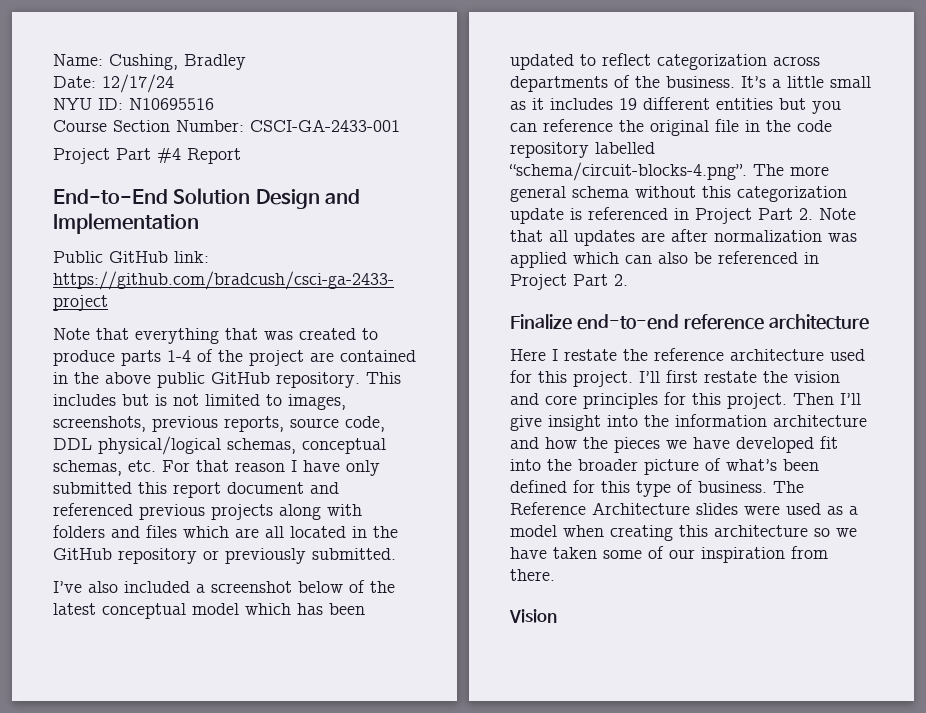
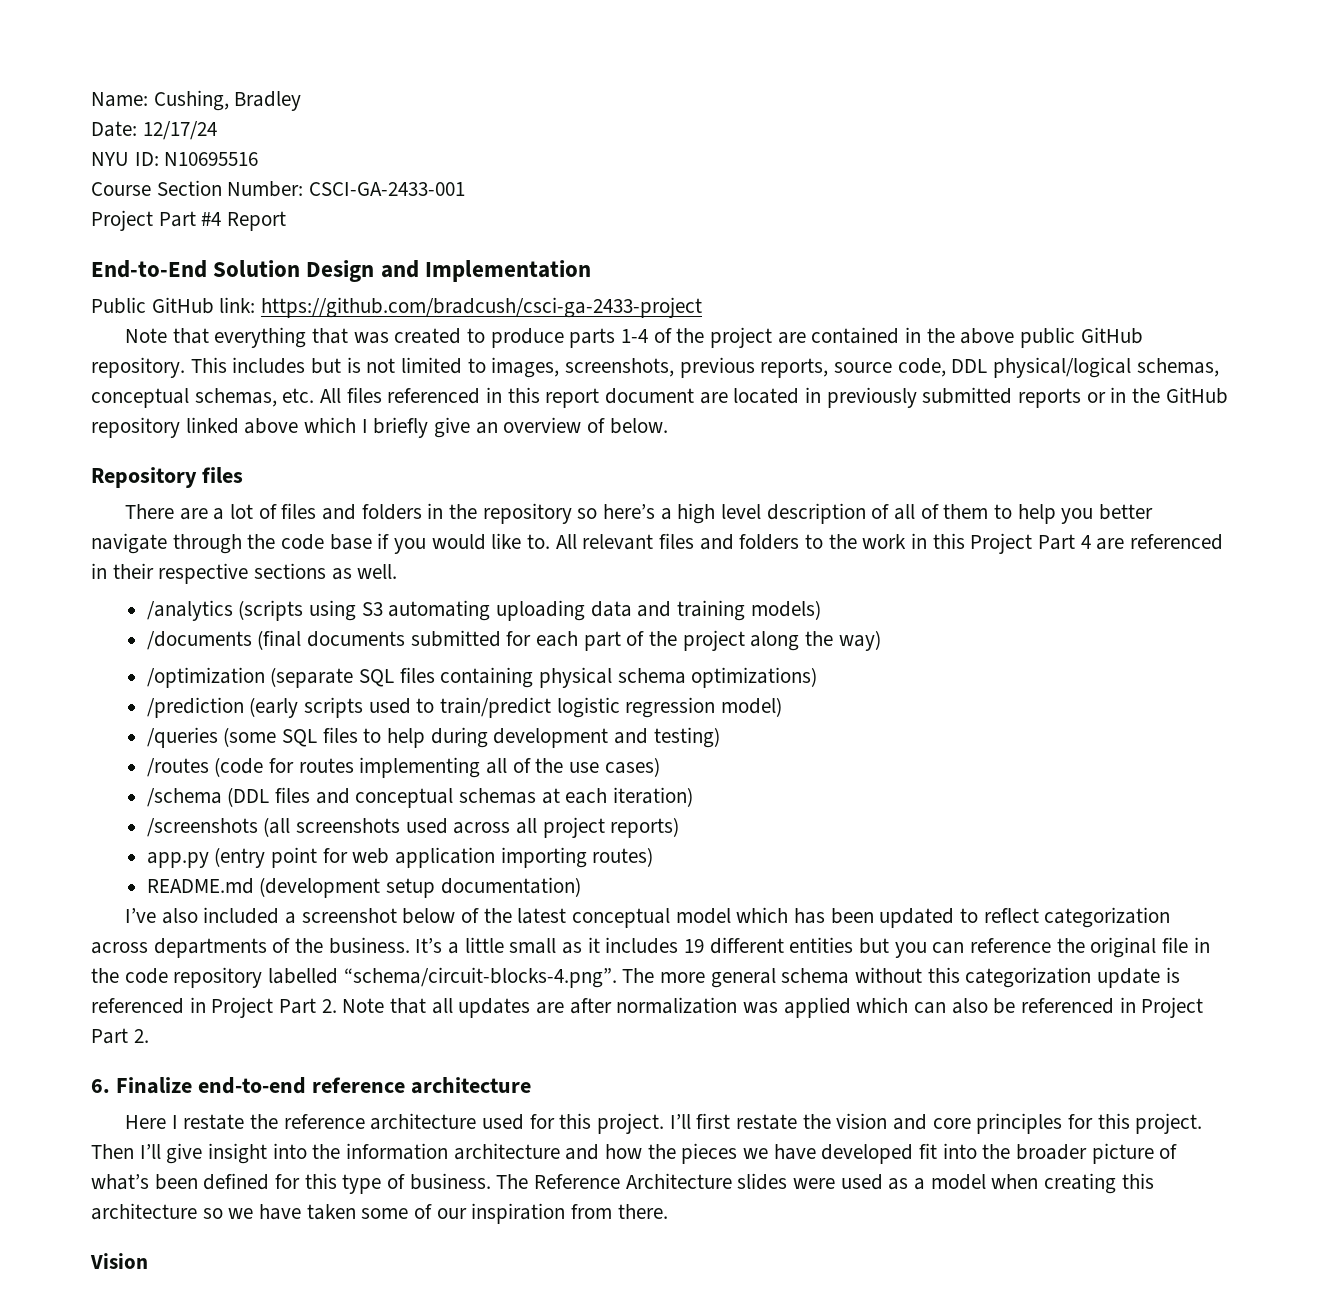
[162,460,380,476] [53,482,339,498] [53,503,362,520] [53,525,398,538] [53,548,396,564] For that reason I have only submitted this report document and referenced previous projects along with folders and files which are all located in the GitHub repository or previously submitted. -> [320,387,1228,408] [91,417,668,438] [91,467,243,488] [124,503,1153,524] [91,533,1224,554] [91,563,398,584] [146,600,821,621] [146,630,881,651] [146,667,818,688] [146,697,783,718] [146,727,720,748] [146,757,660,778] [146,787,694,808] [146,817,680,838] [146,847,654,868] [146,877,581,898] All files referenced in this report document are located in previously submitted reports or in the GitHub repository linked above which I briefly give an overview of below. // Repository files // There are a lot of files and folders in the repository so here’s a high level description of all of them to help you better navigate through the code base if you would like to. All relevant files and folders to the work in this Project Part 4 are referenced in their respective sections as well. // /analytics (scripts using S3 automating uploading data and training models) // /documents (final documents submitted for each part of the project along the way) // /optimization (separate SQL files containing physical schema optimizations) // /prediction (early scripts used to train/predict logistic regression model) // /queries (some SQL files to help during development and testing) // /routes (code for routes implementing all of the use cases) // /schema (DDL files and conceptual schemas at each iteration) // /screenshots (all screenshots used across all project reports) // app.py (entry point for web application importing routes) // README.md (development setup documentation)
(628, 280) none -> [91,1079,110,1093] 6.

